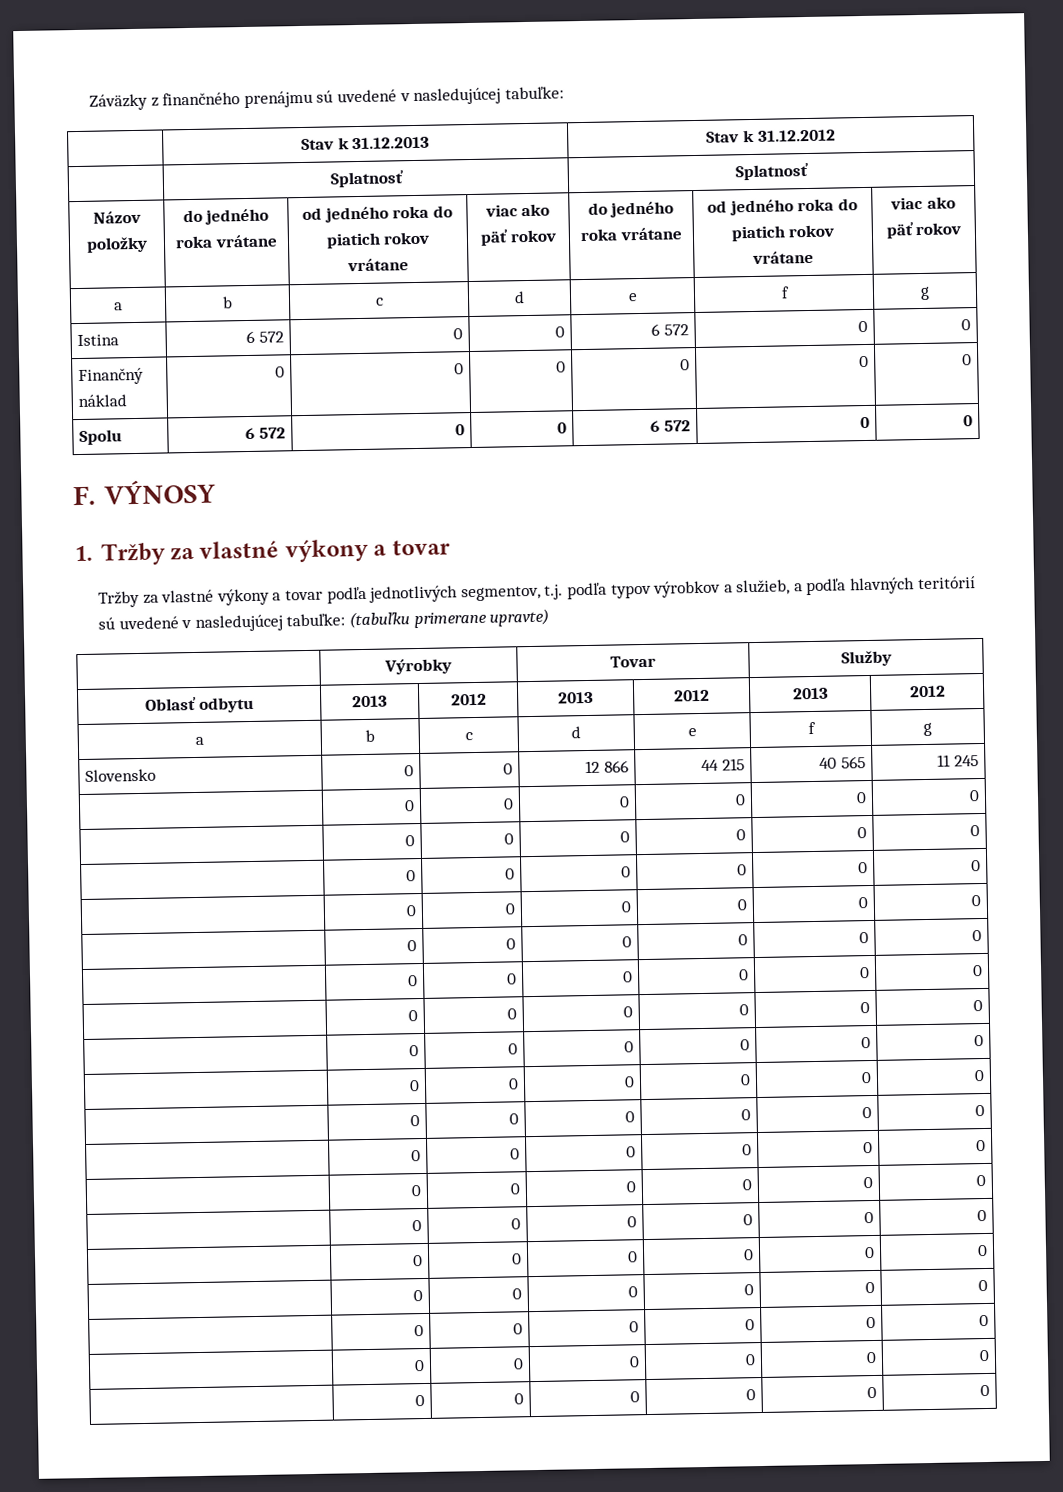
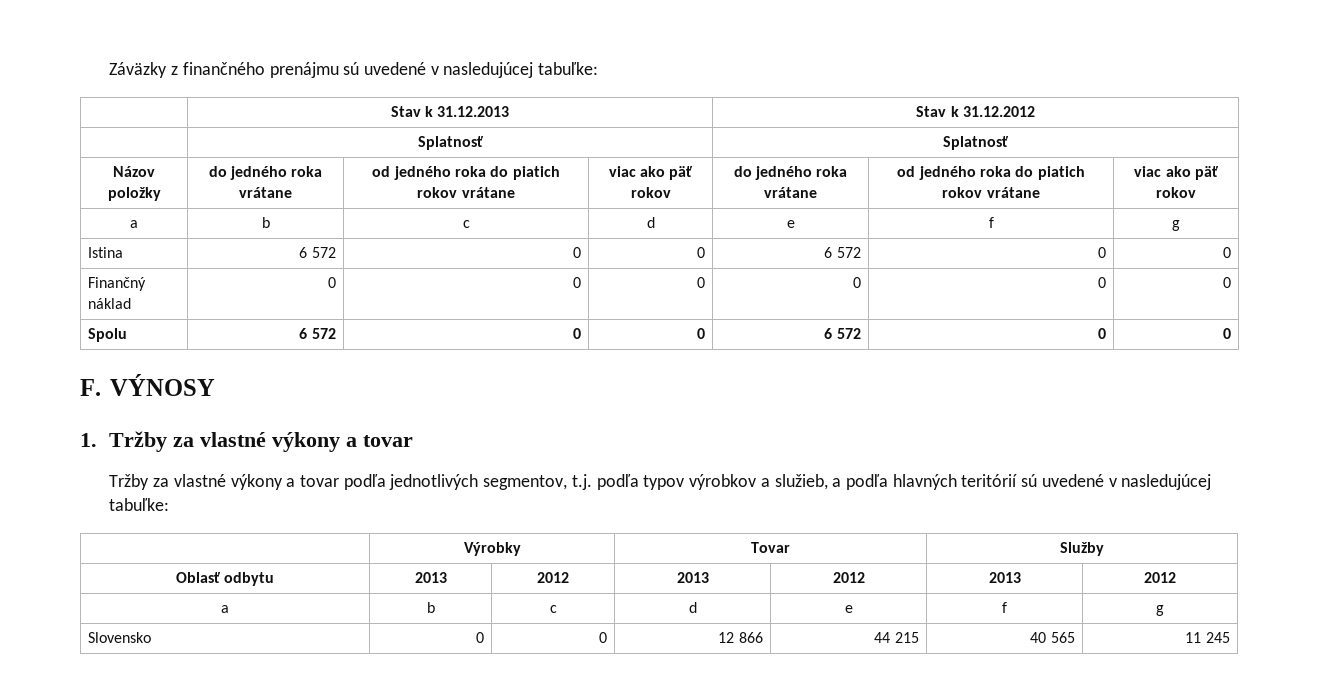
[349,608,550,629] (tabuľku primerane upravte) -> (170, 504) none
[403,800,415,812] [502,798,514,810] [618,796,630,808] [734,794,746,806] [855,792,867,804] [968,790,980,802] [404,835,415,847] [503,833,514,845] [619,831,630,843] [735,829,746,841] [856,827,867,839] [969,825,980,837] [405,870,416,882] [504,868,515,880] [620,866,631,878] [736,864,747,876] [857,862,868,874] [970,860,981,872] [405,905,417,917] [504,903,515,915] [620,901,631,913] [736,899,747,911] [857,897,868,909] [970,895,981,907] [406,940,417,952] [505,938,516,950] [621,936,632,948] [737,934,748,946] [858,932,869,944] [971,930,982,942] [407,975,418,987] [506,973,517,985] [622,971,633,983] [738,969,749,981] [858,967,870,979] [971,965,983,977] [407,1010,418,1022] [506,1008,517,1020] [622,1006,633,1018] [738,1004,749,1016] [859,1002,870,1014] [972,1000,983,1012] [408,1045,419,1057] [507,1043,518,1055] [623,1041,634,1053] [739,1039,750,1051] [860,1037,871,1049] [973,1035,984,1047] [408,1080,420,1092] [507,1078,519,1090] [623,1076,635,1088] [739,1074,751,1086] [860,1072,872,1084] [973,1069,985,1082] [409,1115,420,1127] [508,1113,519,1125] [624,1111,635,1123] [740,1109,751,1121] [861,1107,872,1119] [974,1104,985,1117] [410,1150,421,1162] [509,1148,520,1160] [625,1146,636,1158] [741,1144,752,1156] [862,1141,873,1154] [975,1139,986,1152] [410,1185,421,1197] [509,1183,520,1195] [625,1181,636,1193] [741,1179,752,1191] [862,1176,873,1189] [975,1174,986,1187] [411,1220,422,1232] [510,1218,521,1230] [626,1216,637,1228] [742,1214,753,1226] [863,1211,874,1224] [976,1209,987,1222] [412,1255,423,1267] [511,1253,522,1265] [627,1251,638,1263] [742,1249,754,1261] [863,1246,875,1259] [976,1244,988,1257] [412,1290,423,1302] [511,1288,522,1300] [627,1286,638,1298] [743,1284,754,1296] [864,1281,875,1294] [977,1279,988,1292] [413,1325,424,1337] [512,1323,523,1335] [628,1321,639,1333] [744,1319,755,1331] [865,1316,876,1329] [978,1314,989,1327] [413,1360,425,1372] [512,1358,524,1370] [628,1356,640,1368] [744,1354,756,1366] [865,1351,877,1364] [978,1349,990,1362] [414,1395,425,1407] [513,1393,524,1405] [629,1391,640,1403] [745,1389,756,1401] [866,1386,877,1399] [979,1384,990,1397] // | 0 | 0 | 0 | 0 | 0 | 0 // | 0 | 0 | 0 | 0 | 0 | 0 // | 0 | 0 | 0 | 0 | 0 | 0 // | 0 | 0 | 0 | 0 | 0 | 0 // | 0 | 0 | 0 | 0 | 0 | 0 // | 0 | 0 | 0 | 0 | 0 | 0 // | 0 | 0 | 0 | 0 | 0 | 0 // | 0 | 0 | 0 | 0 | 0 | 0 // | 0 | 0 | 0 | 0 | 0 | 0 // | 0 | 0 | 0 | 0 | 0 | 0 // | 0 | 0 | 0 | 0 | 0 | 0 // | 0 | 0 | 0 | 0 | 0 | 0 // | 0 | 0 | 0 | 0 | 0 | 0 // | 0 | 0 | 0 | 0 | 0 | 0 // | 0 | 0 | 0 | 0 | 0 | 0 // | 0 | 0 | 0 | 0 | 0 | 0 // | 0 | 0 | 0 | 0 | 0 | 0 // | 0 | 0 | 0 | 0 | 0 | 0 -> (1230, 637) none

